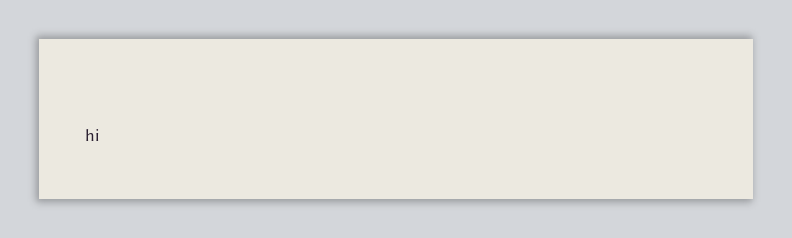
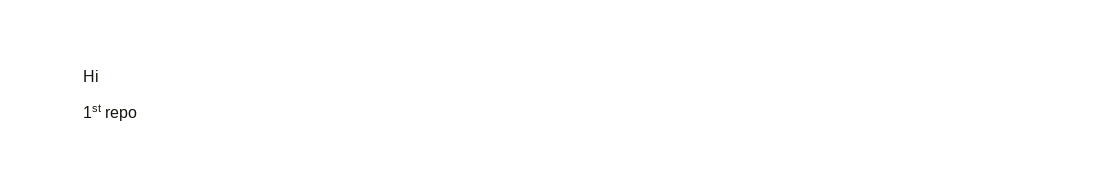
[85,129,100,141] hi -> [83,70,99,82] [83,104,138,121] Hi // 1st repo

